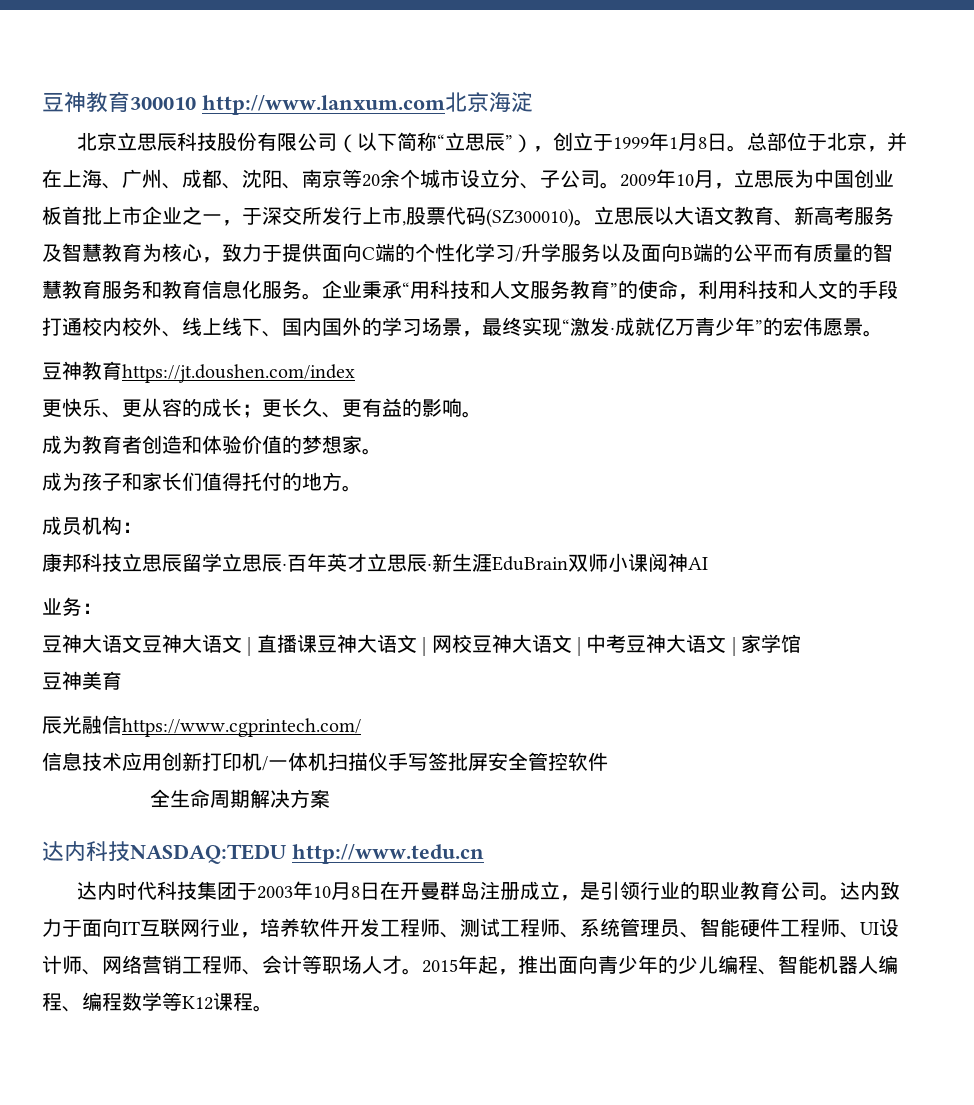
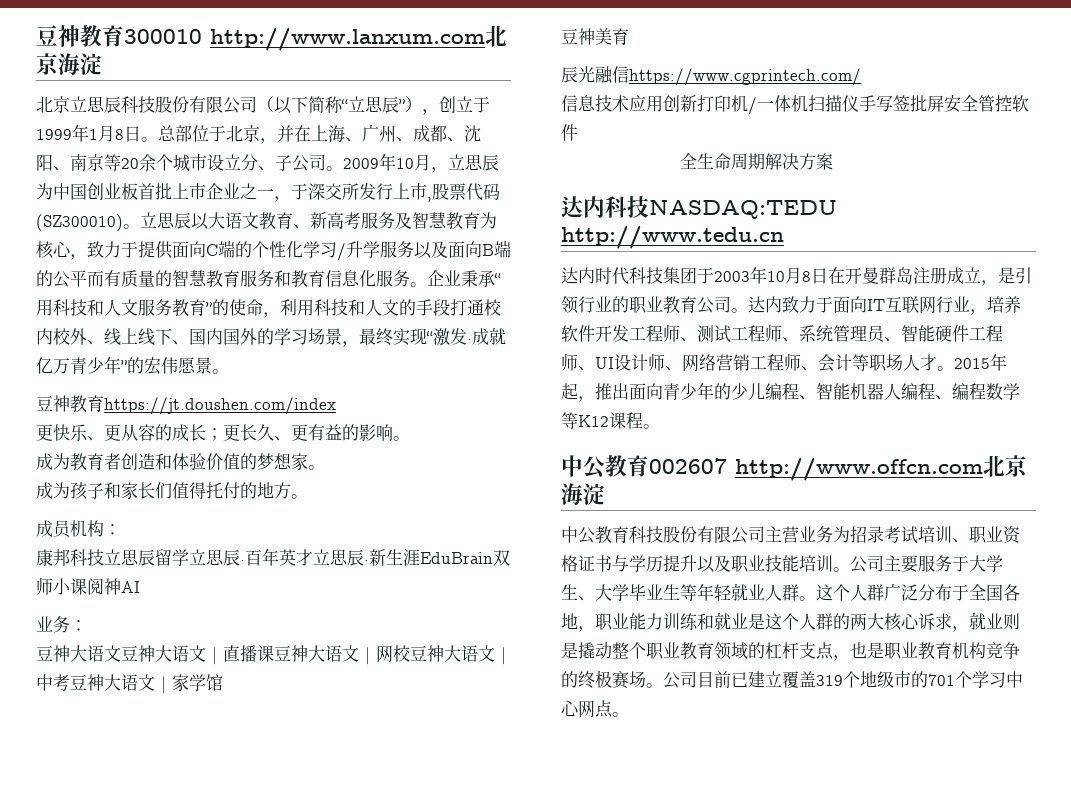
(273, 1008) none -> [561,455,1027,481] [561,483,605,505] [561,526,1021,544] [561,555,1003,573] [561,583,1020,601] [561,612,1020,632] [561,642,1020,661] [561,670,1023,689] [561,700,629,718] // 中公教育002607 http://www.offcn.com北京海淀 // 中公教育科技股份有限公司主营业务为招录考试培训、职业资格证书与学历提升以及职业技能培训。公司主要服务于大学生、大学毕业生等年轻就业人群。这个人群广泛分布于全国各地，职业能力训练和就业是这个人群的两大核心诉求，就业则是撬动整个职业教育领域的杠杆支点，也是职业教育机构竞争的终极赛场。公司目前已建立覆盖319个地级市的701个学习中心网点。

